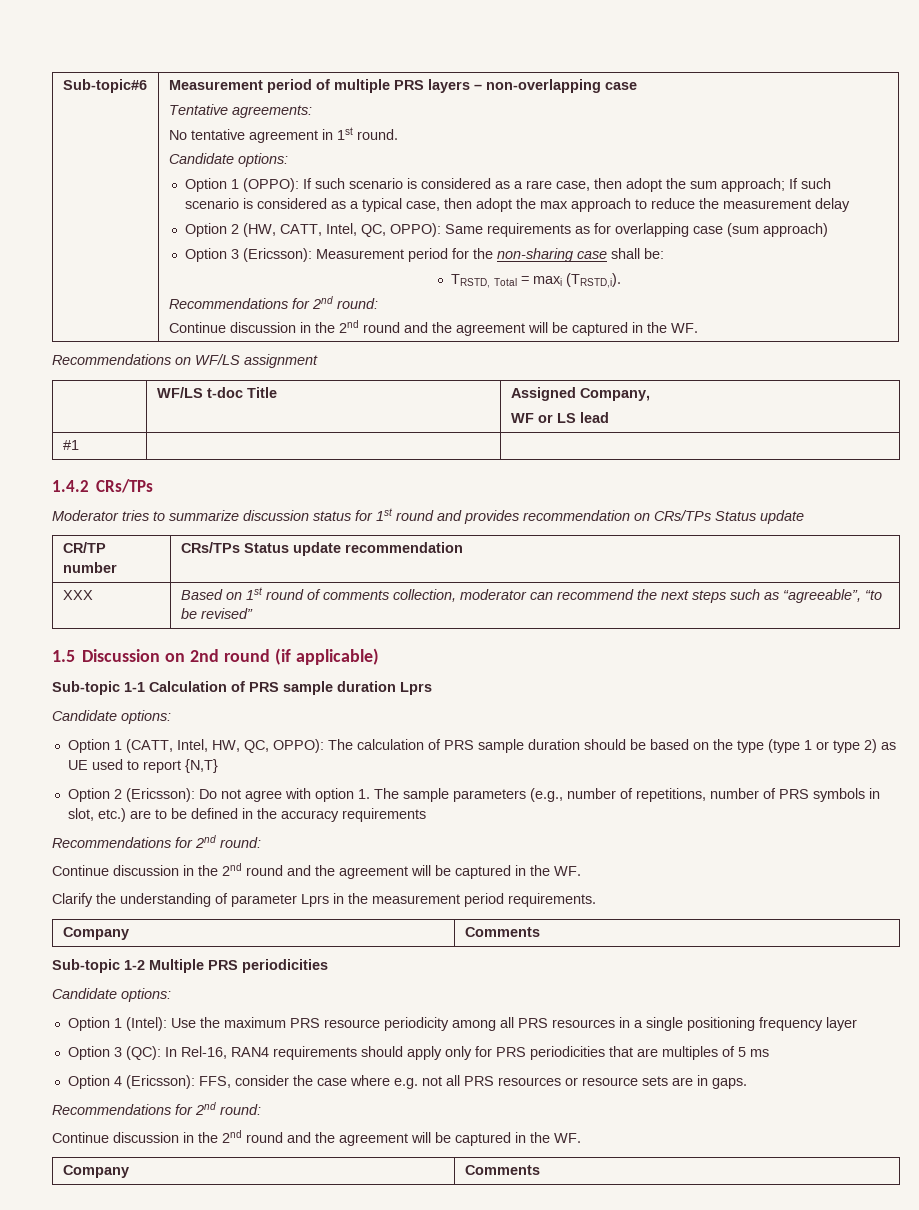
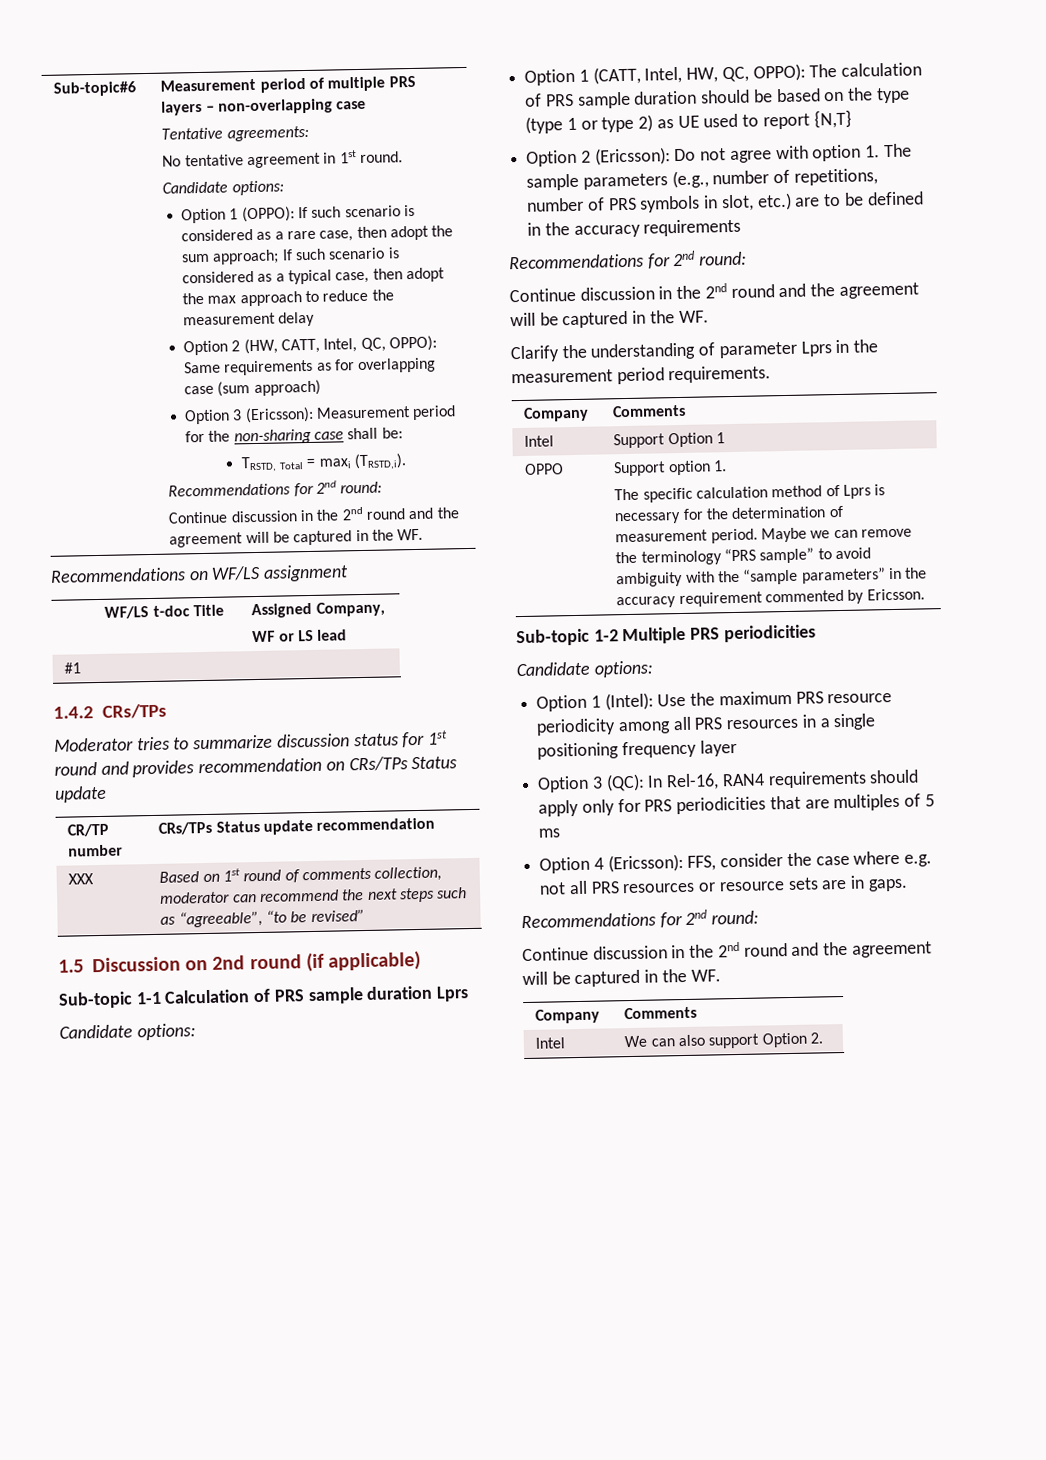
(540, 932) none -> [524,435,555,447] [613,432,725,449] [524,463,565,475] [613,460,727,477] [614,484,886,503] [614,505,844,525] [615,527,912,544] [615,547,871,566] [616,567,928,588] [616,588,925,609] // Intel | Support Option 1 // OPPO | Support option 1. // The specific calculation method of Lprs is necessary for the determination of measurement period. Maybe we can remove the terminology “PRS sample” to avoid ambiguity with the “sample parameters” in the accuracy requirement commented by Ericsson.
(540, 1170) none -> [535,1037,567,1049] [624,1032,823,1049] // Intel | We can also support Option 2.

